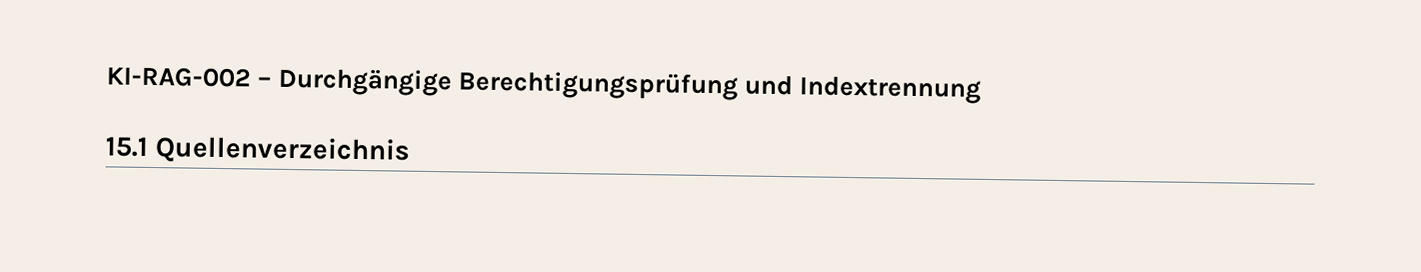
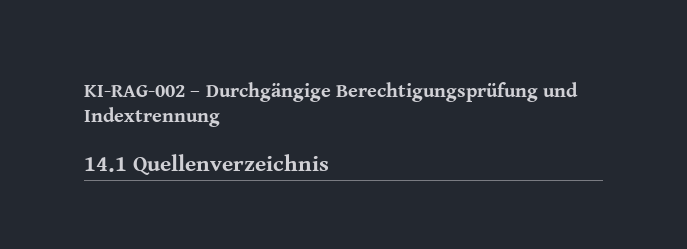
[105,136,148,157] 15.1 -> [84,157,127,172] 14.1

